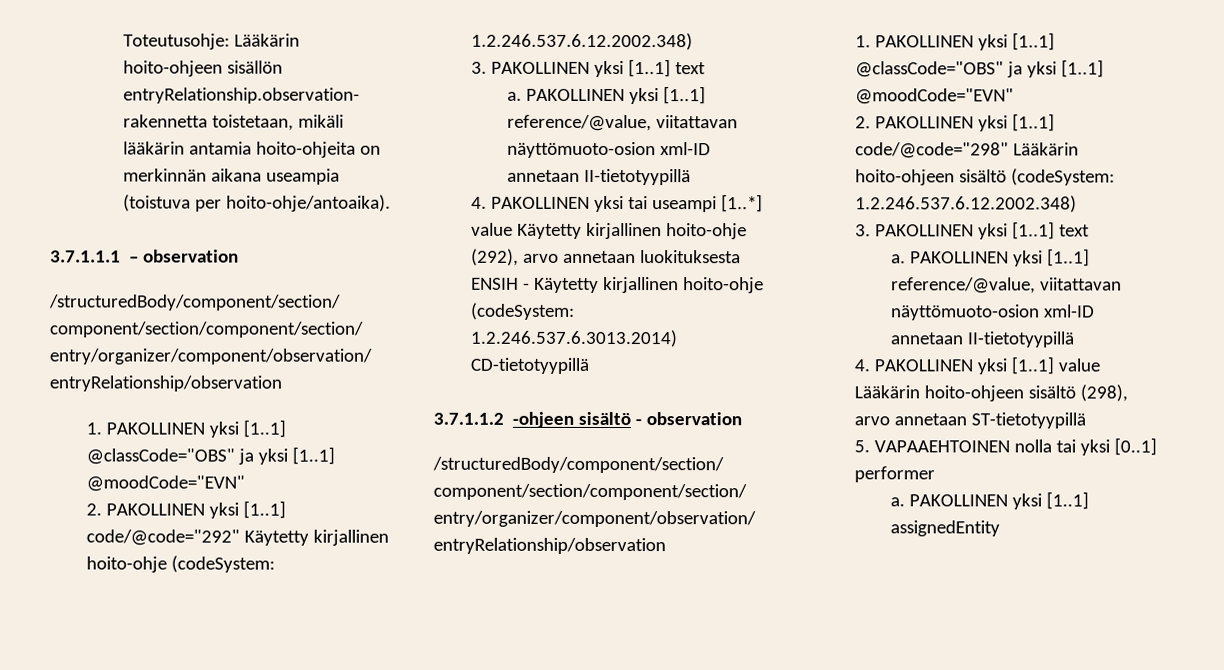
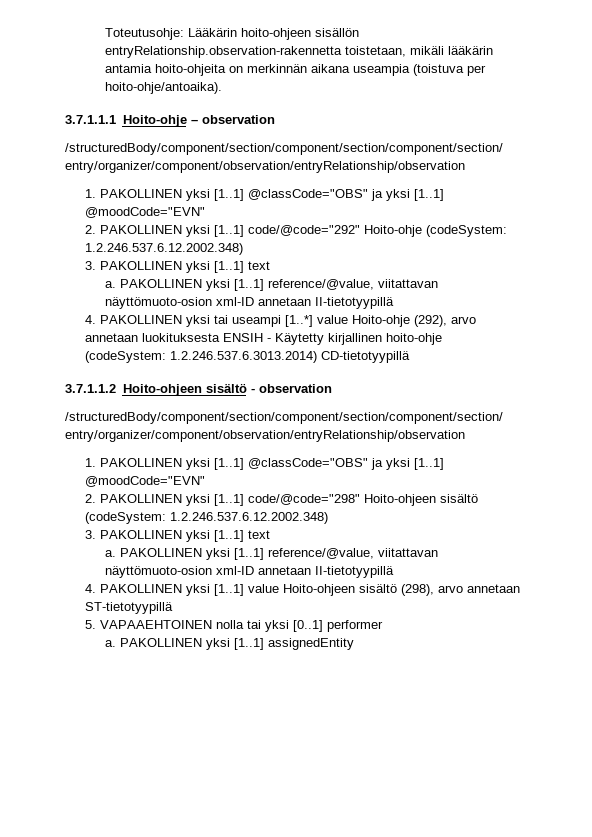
(121, 256) none -> [122,115,187,127] Hoito-ohje
[243,529,389,546] [85,556,167,573] Käytetty kirjallinen hoito-ohje -> [364,225,423,237] Hoito-ohje
[516,222,747,240] Käytetty kirjallinen hoito-ohje -> [352,315,411,327] Hoito-ohje
[512,411,575,428] -ohjeen -> [122,384,202,396] Hoito-ohjeen
[1012,142,1079,156] [854,169,955,186] Lääkärin hoito-ohjeen -> [364,494,437,506] Hoito-ohjeen
[853,385,1024,402] Lääkärin hoito-ohjeen -> [283,584,356,596] Hoito-ohjeen

